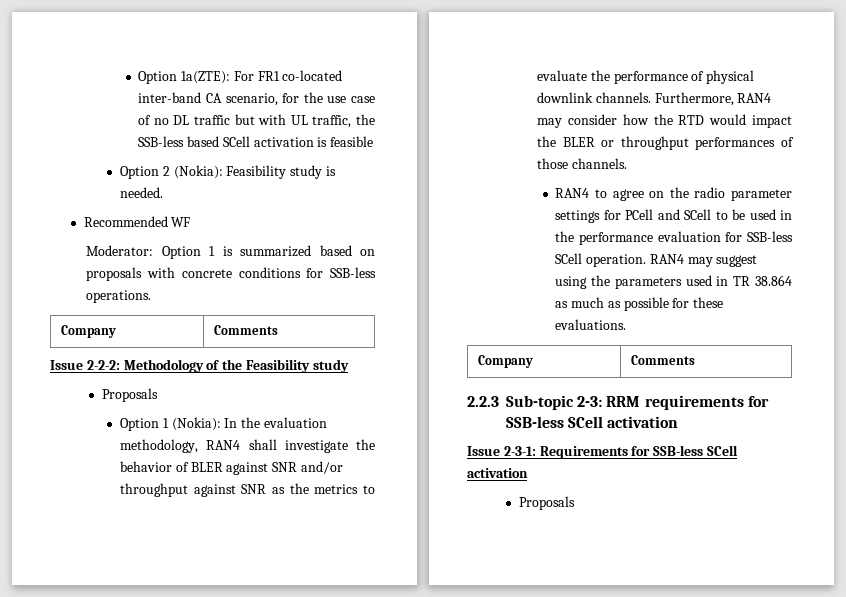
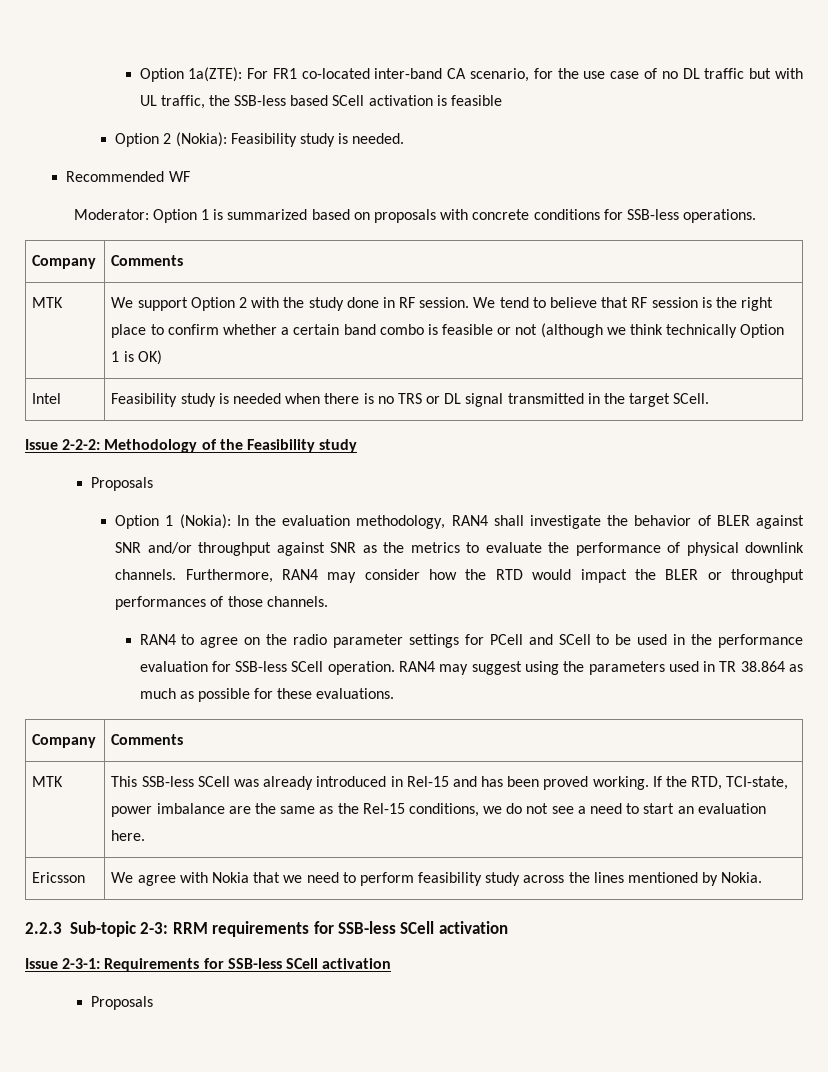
(278, 330) none -> [32,297,64,308] [111,297,774,311] [111,323,785,338] [111,350,162,365] [32,393,62,404] [111,393,710,407] // MTK | We support Option 2 with the study done in RF session. We tend to believe that RF session is the right place to confirm whether a certain band combo is feasible or not (although we think technically Option 1 is OK) // Intel | Feasibility study is needed when there is no TRS or DL signal transmitted in the target SCell.
(695, 360) none -> [32,776,64,787] [111,776,789,790] [111,803,766,817] [111,830,146,841] [32,872,86,883] [111,872,763,886] // MTK | This SSB-less SCell was already introduced in Rel-15 and has been proved working. If the RTD, TCI-state, power imbalance are the same as the Rel-15 conditions, we do not see a need to start an evaluation here. // Ericsson | We agree with Nokia that we need to perform feasibility study across the lines mentioned by Nokia.

